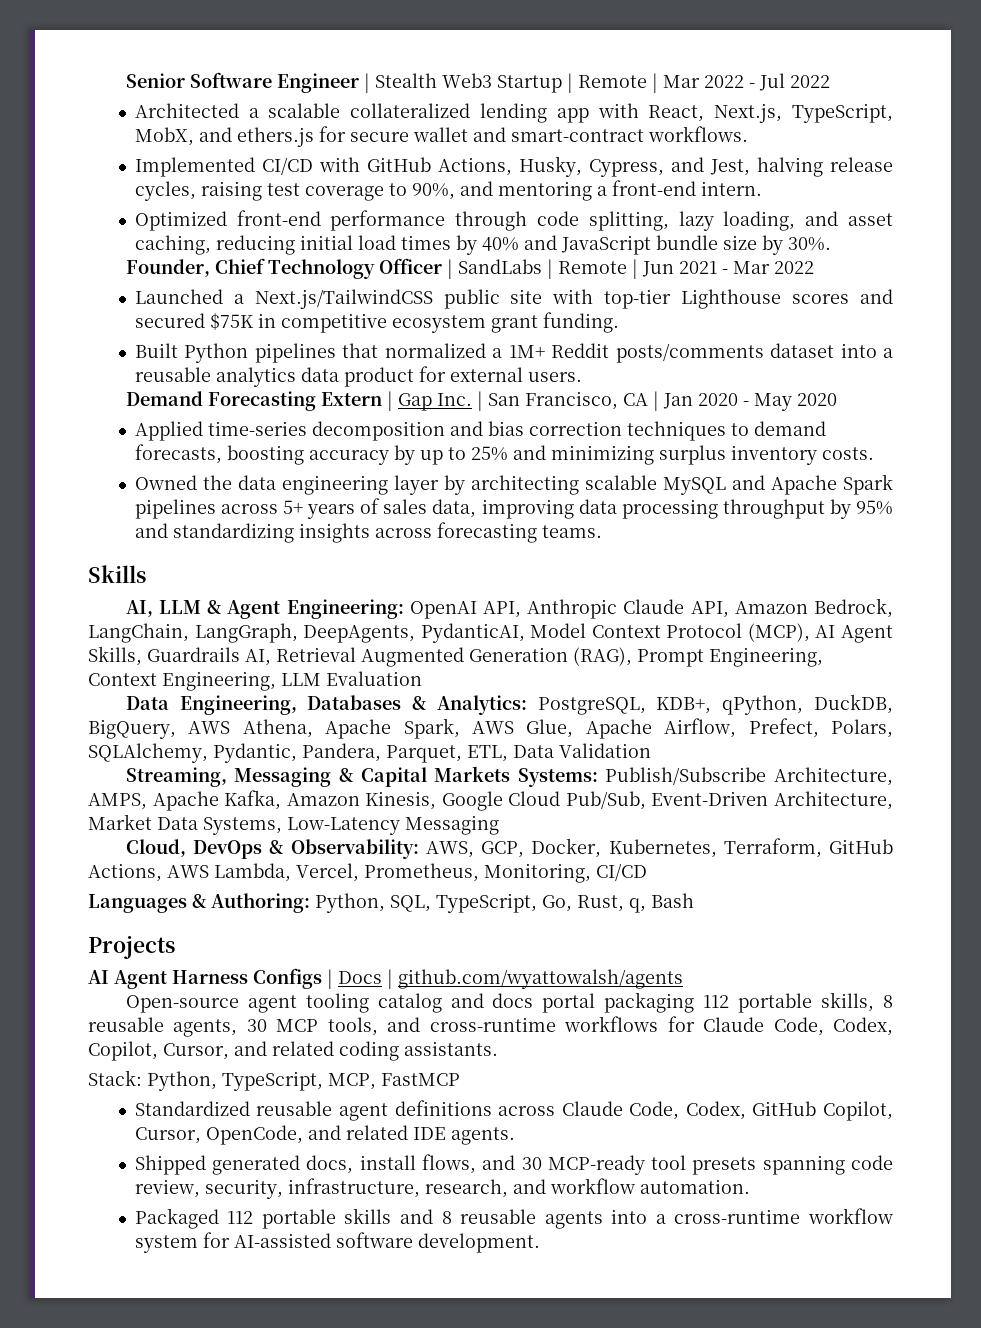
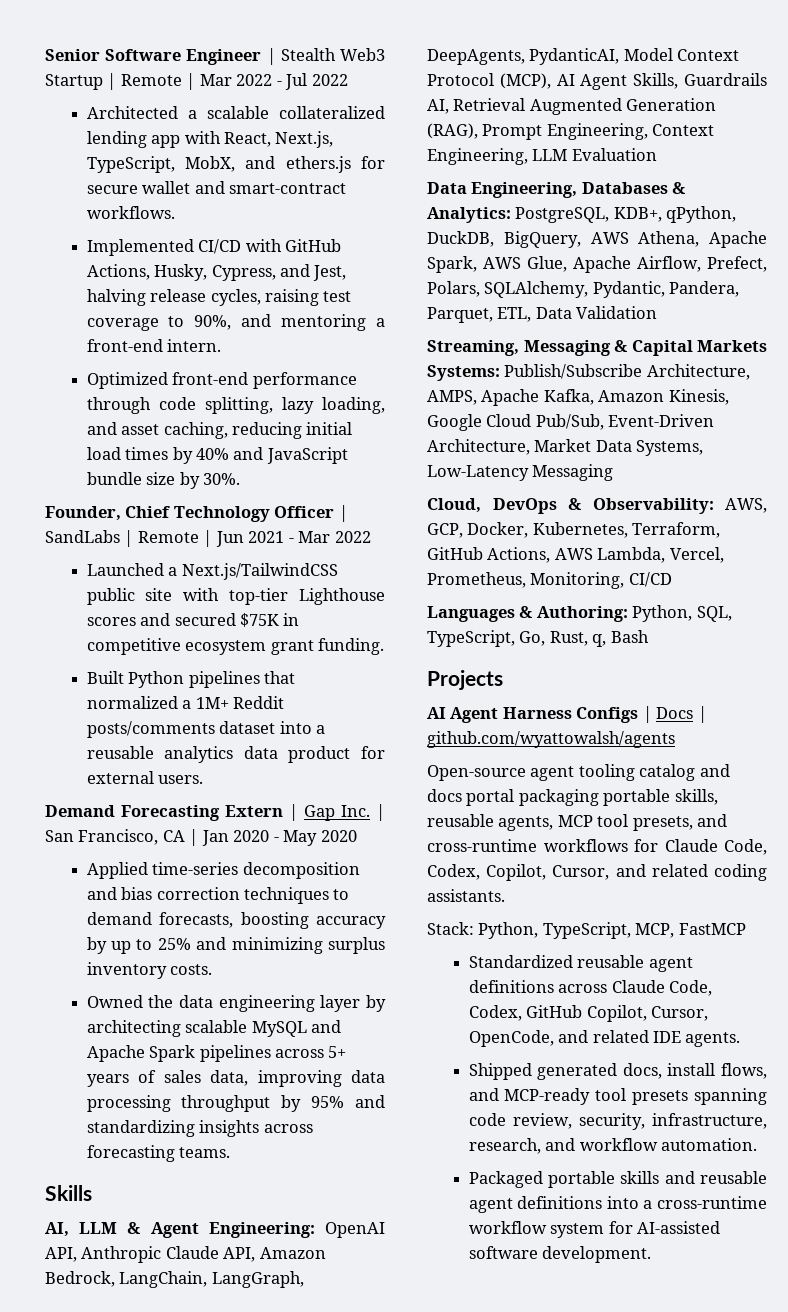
[703,995,730,1008] 112 -> (599, 797) none
[883,995,894,1008] 8 -> (718, 797) none
[246,1017,378,1036] 30 MCP tools, -> [557,814,693,831] MCP tool presets,
[521,1157,542,1170] 30 -> (499, 1094) none
[227,1211,254,1224] 112 -> (543, 1179) none
[441,1209,603,1229] 8 reusable agents -> [700,1171,767,1184] [468,1196,603,1213] reusable agent definitions

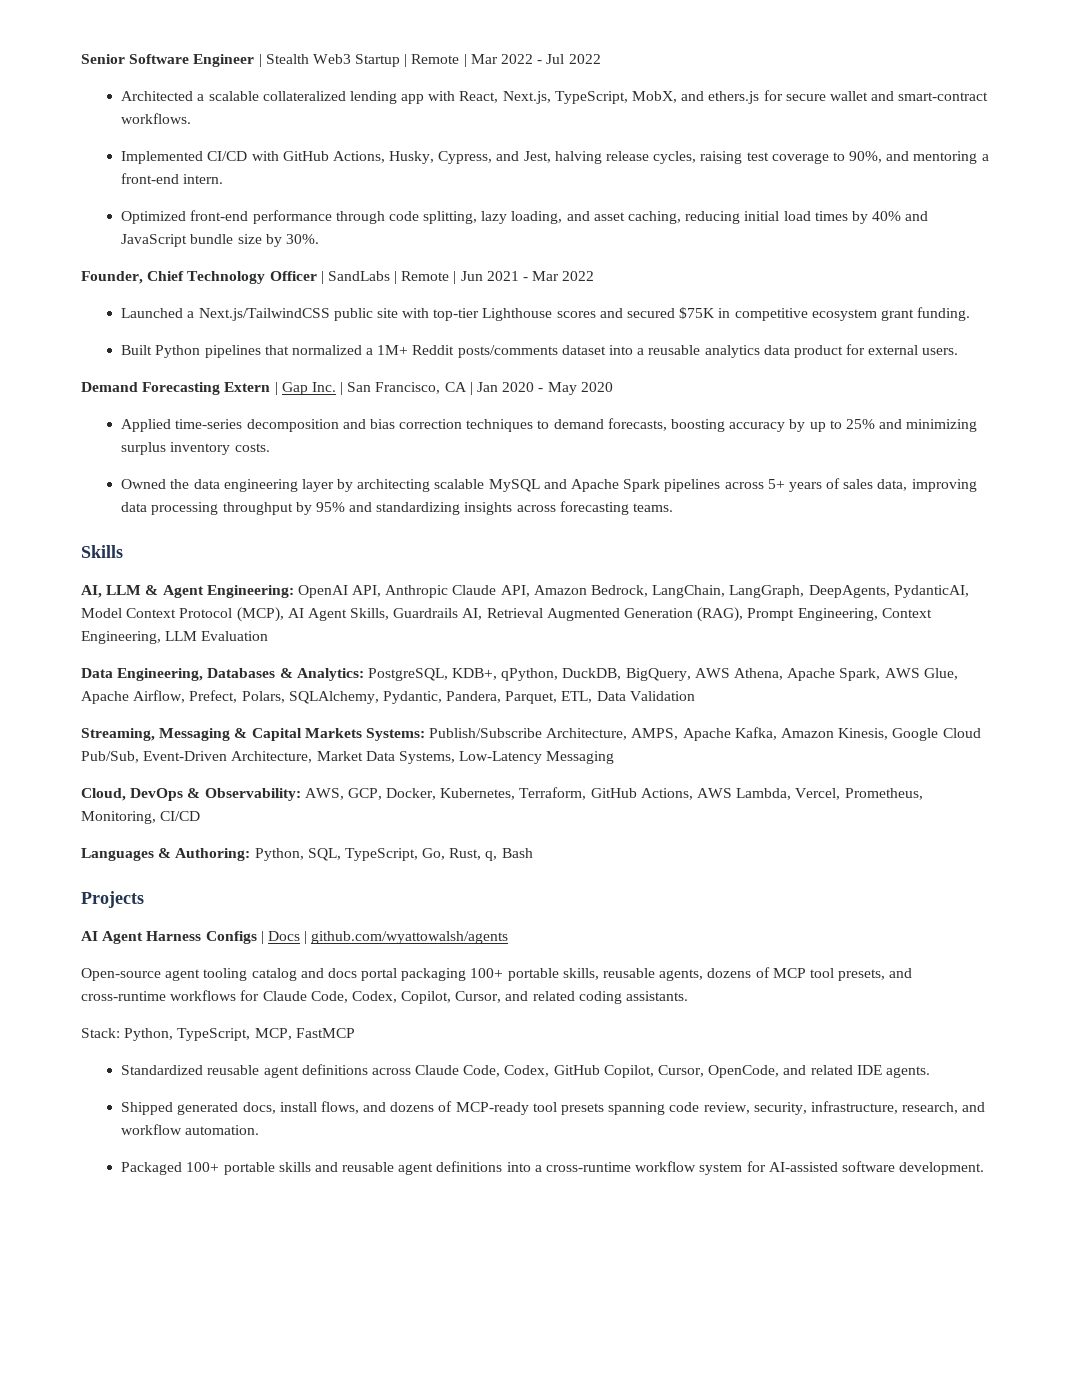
(599, 797) none -> [470,968,504,978] 100+
(554, 823) none -> [707,967,770,978] dozens of
(499, 1094) none -> [390,1101,453,1112] dozens of
(543, 1179) none -> [186,1162,220,1172] 100+

